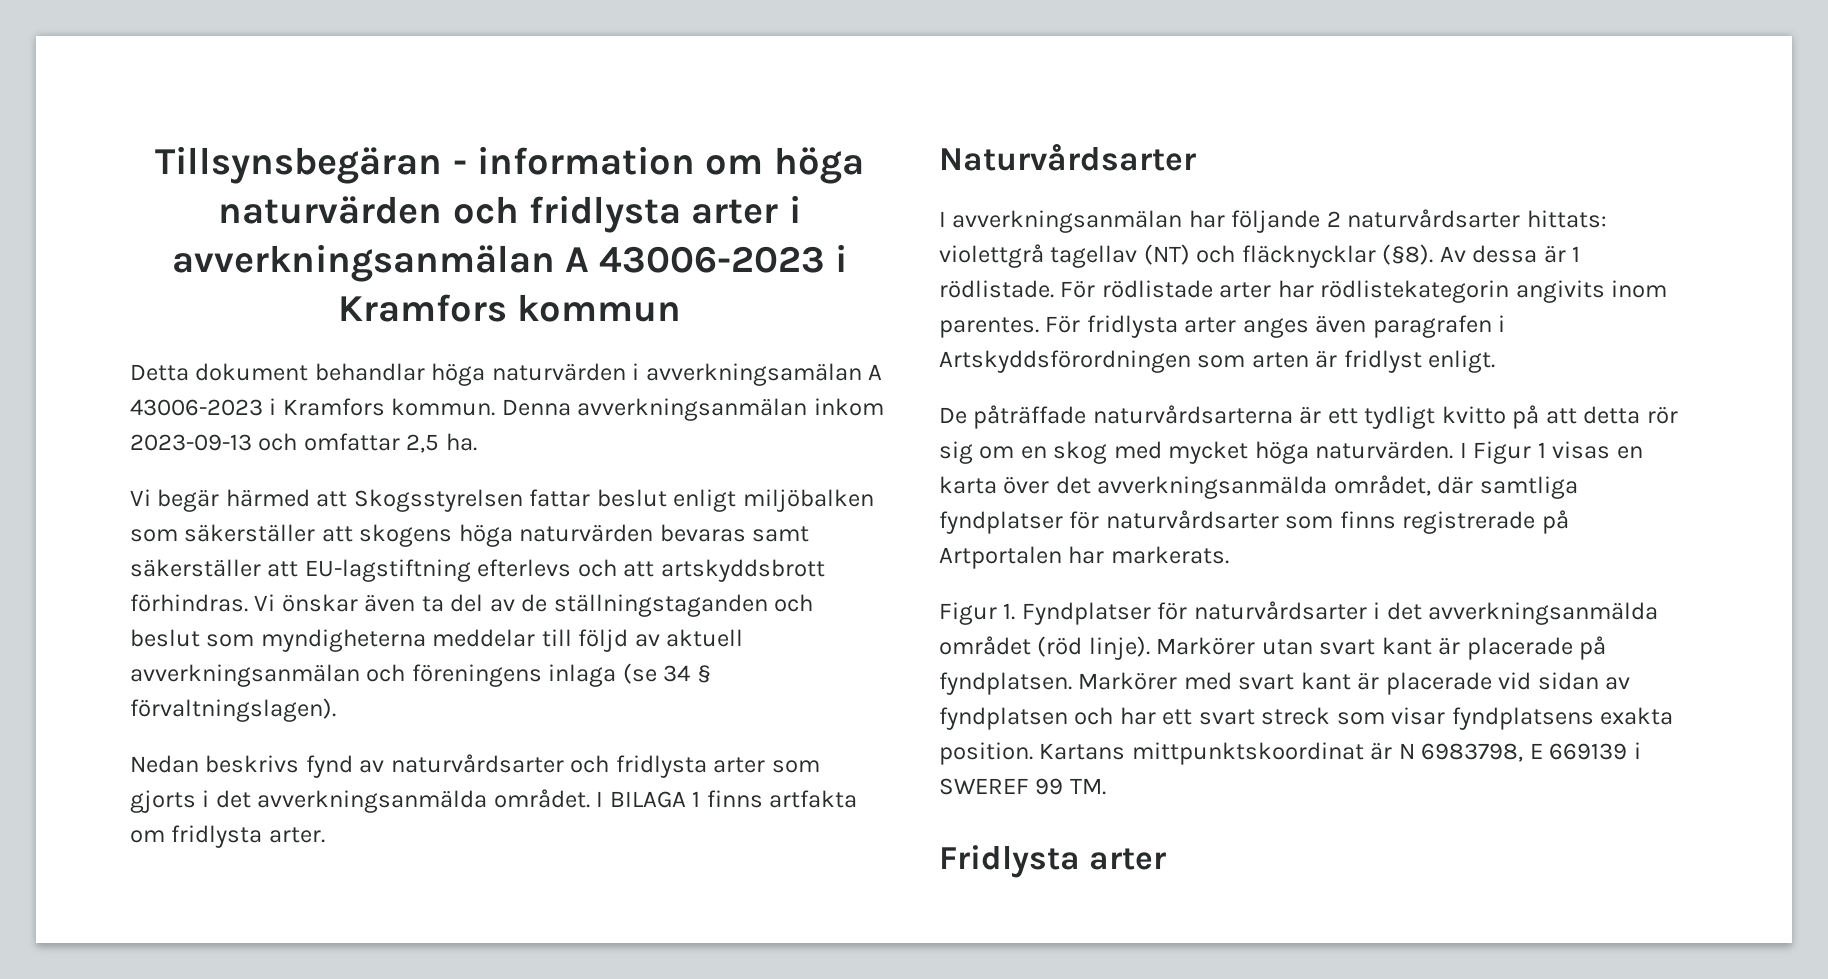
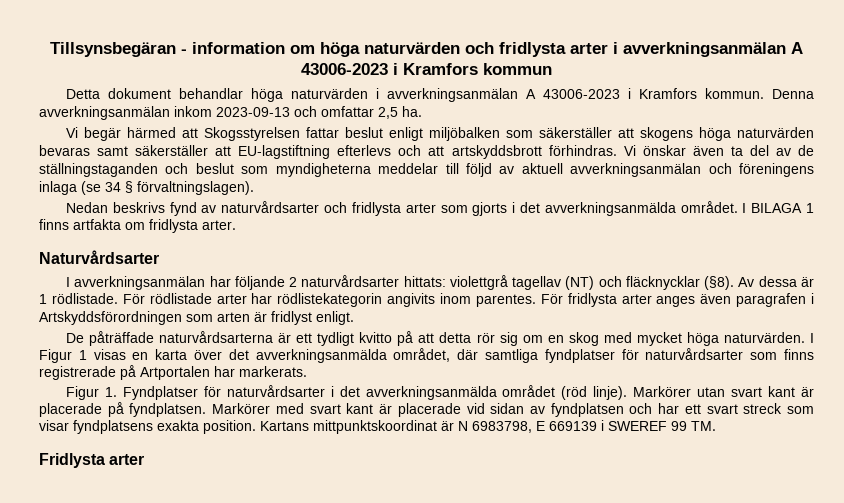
[645,363,862,386] avverkningsamälan -> [386,88,518,102] avverkningsanmälan

